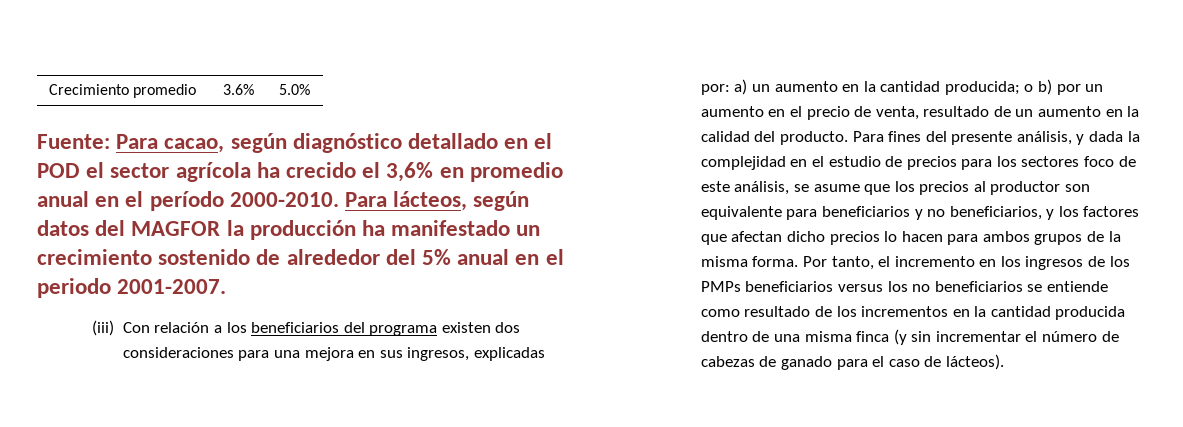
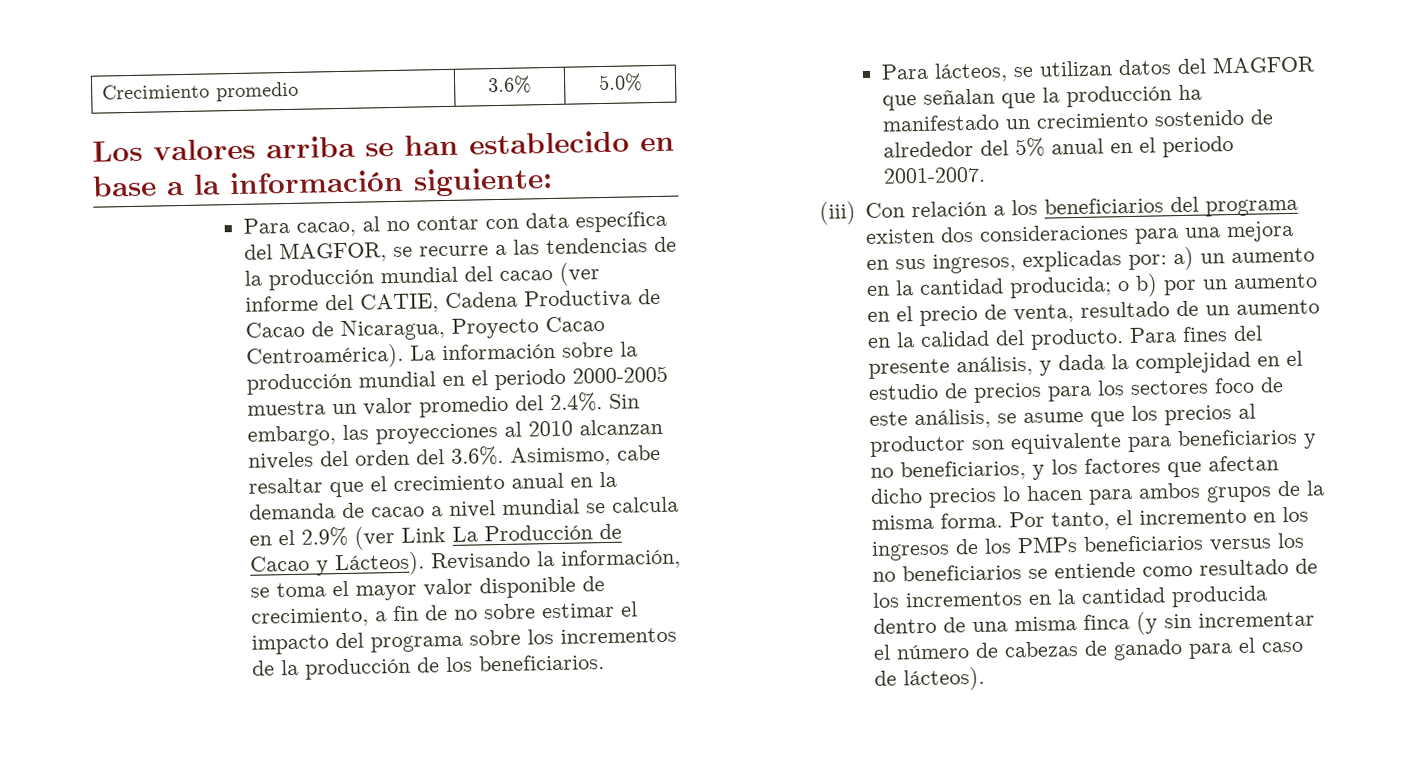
[37,133,553,153] [37,162,563,182] [37,191,530,211] [37,220,221,236] Fuente: Para cacao, según diagnóstico detallado en el POD el sector agrícola ha crecido el 3,6% en promedio anual en el período 2000-2010. Para lácteos, según datos del MAGFOR -> [92,130,675,162] [92,166,553,197] [243,210,668,237] [244,236,678,264] [244,262,601,291] [245,288,662,314] [245,315,606,342] [246,341,639,370] [246,365,669,395] [247,392,641,418] [247,418,664,447] [248,444,662,470] [248,471,618,498] [249,496,680,520] [249,523,623,550] [250,548,682,577] [250,576,606,601] [251,601,639,628] [251,627,678,655] [252,654,606,680] [881,55,1317,83] [882,88,1037,111] Los valores arriba se han establecido en base a la información siguiente: // Para cacao, al no contar con data específica del MAGFOR, se recurre a las tendencias de la producción mundial del cacao (ver informe del CATIE, Cadena Productiva de Cacao de Nicaragua, Proyecto Cacao Centroamérica). La información sobre la producción mundial en el periodo 2000-2005 muestra un valor promedio del 2.4%. Sin embargo, las proyecciones al 2010 alcanzan niveles del orden del 3.6%. Asimismo, cabe resaltar que el crecimiento anual en la demanda de cacao a nivel mundial se calcula en el 2.9% (ver Link La Producción de Cacao y Lácteos). Revisando la información, se toma el mayor valor disponible de crecimiento, a fin de no sobre estimar el impacto del programa sobre los incrementos de la producción de los beneficiarios. // Para lácteos, se utilizan datos del MAGFOR que señalan que

